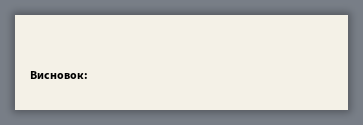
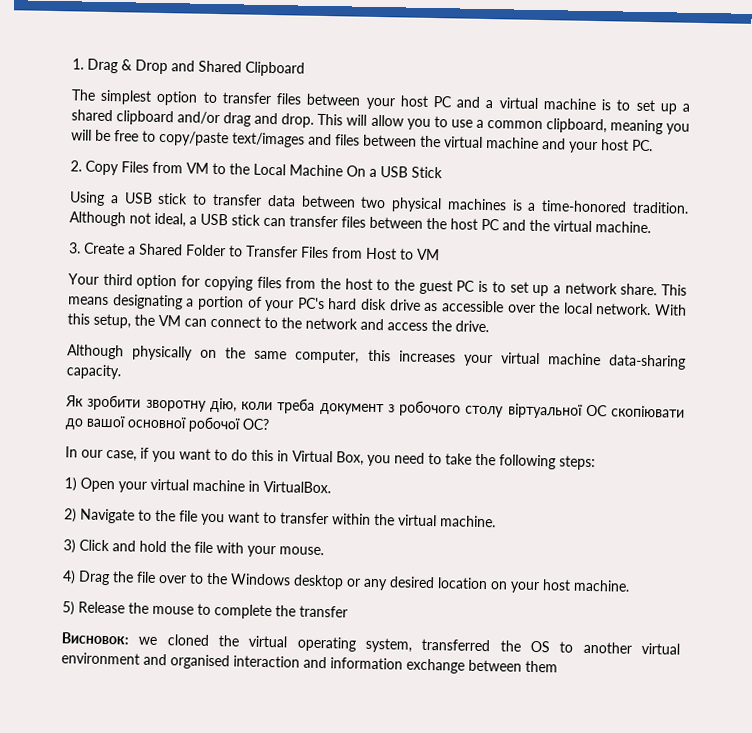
[30,71,88,79] Висновок: -> [72,58,305,77] [71,89,690,115] [71,109,690,135] [71,129,653,154] [70,160,443,179] [69,191,689,214] [69,211,651,234] [69,242,440,261] [68,273,687,297] [68,294,687,316] [67,313,489,333] [67,344,686,370] [66,364,121,380] [65,394,685,419] [65,415,270,433] [65,446,596,471] [64,477,331,494] [64,508,496,528] [63,539,324,558] [62,570,630,594] [62,601,348,620] [61,632,680,655] [61,652,558,674] 1. Drag & Drop and Shared Clipboard // The simplest option to transfer files between your host PC and a virtual machine is to set up a shared clipboard and/or drag and drop. This will allow you to use a common clipboard, meaning you will be free to copy/paste text/images and files between the virtual machine and your host PC. // 2. Copy Files from VM to the Local Machine On a USB Stick // Using a USB stick to transfer data between two physical machines is a time-honored tradition. Although not ideal, a USB stick can transfer files between the host PC and the virtual machine. // 3. Create a Shared Folder to Transfer Files from Host to VM // Your third option for copying files from the host to the guest PC is to set up a network share. This means designating a portion of your PC's hard disk drive as accessible over the local network. With this setup, the VM can connect to the network and access the drive. // Although physically on the same computer, this increases your virtual machine data-sharing capacity. // Як зробити зворотну дію, коли треба документ з робочого столу віртуальної ОС скопіювати до вашої основної робочої ОС? // In our case, if you want to do this in Virtual Box, you need to take the following steps: // 1) Open your virtual machine in VirtualBox. // 2) Navigate to the file you want to transfer within the virtual machine. // 3) Click and hold the file with your mouse. // 4) Drag the file over to the Windows desktop or any desired location on your host machine. // 5) Release the mouse to complete the transfer // Висновок: we cloned the virtual operating system, transferred the OS to another virtual environment and organised interaction and information exchange between them

